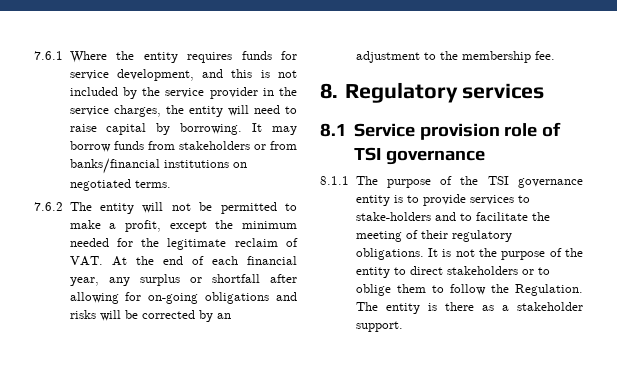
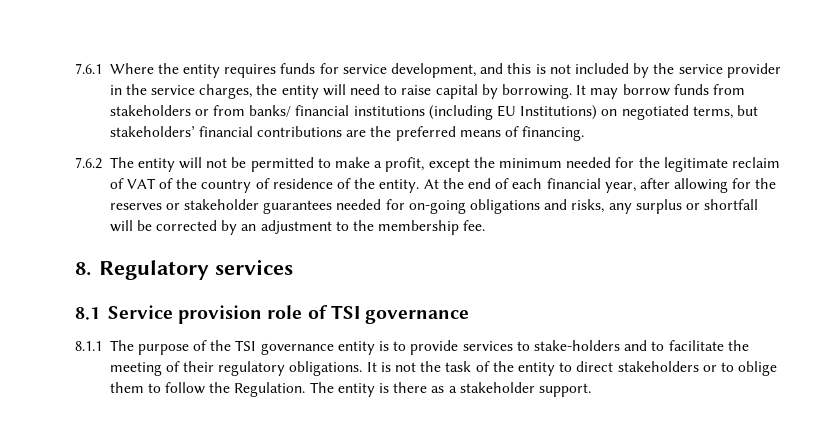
[69,158,247,174] [69,179,171,191] banks/financial institutions on negotiated terms. -> [249,105,758,120] [109,126,585,141] banks/ financial institutions (including EU Institutions) on negotiated terms, but stakeholders’ financial contributions are the preferred means of financing.
[69,256,103,266] VAT. -> [126,178,420,193] VAT of the country of residence of the entity.
[108,274,297,286] [69,292,297,304] [69,310,96,319] any surplus or shortfall after allowing for on-going obligations and risks -> [639,178,777,193] [109,199,759,214] after allowing for the reserves or stakeholder guarantees needed for on-going obligations and risks, any surplus or shortfall
[501,251,546,260] purpose -> [445,361,472,372] task

